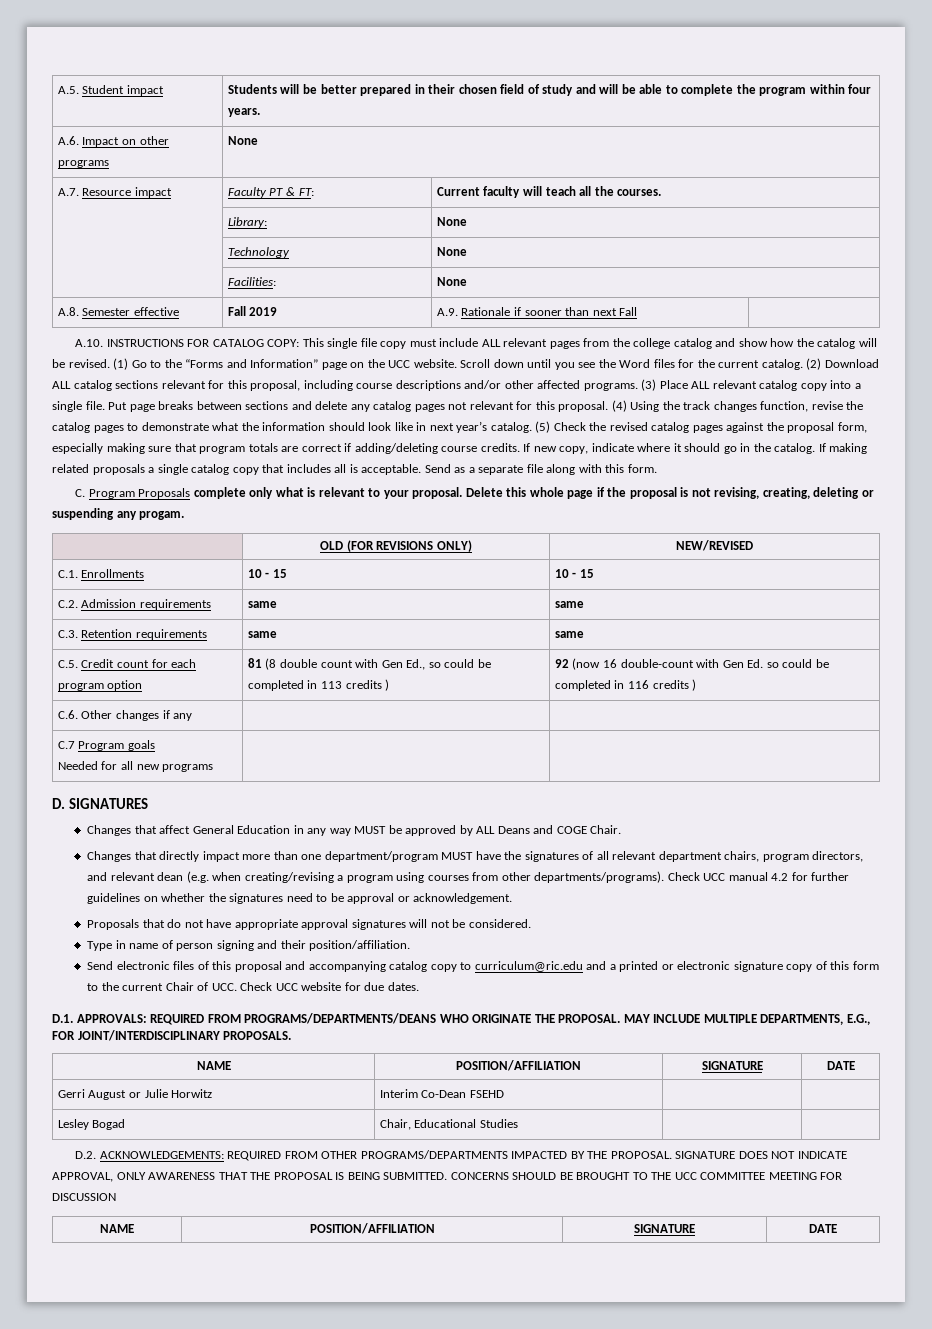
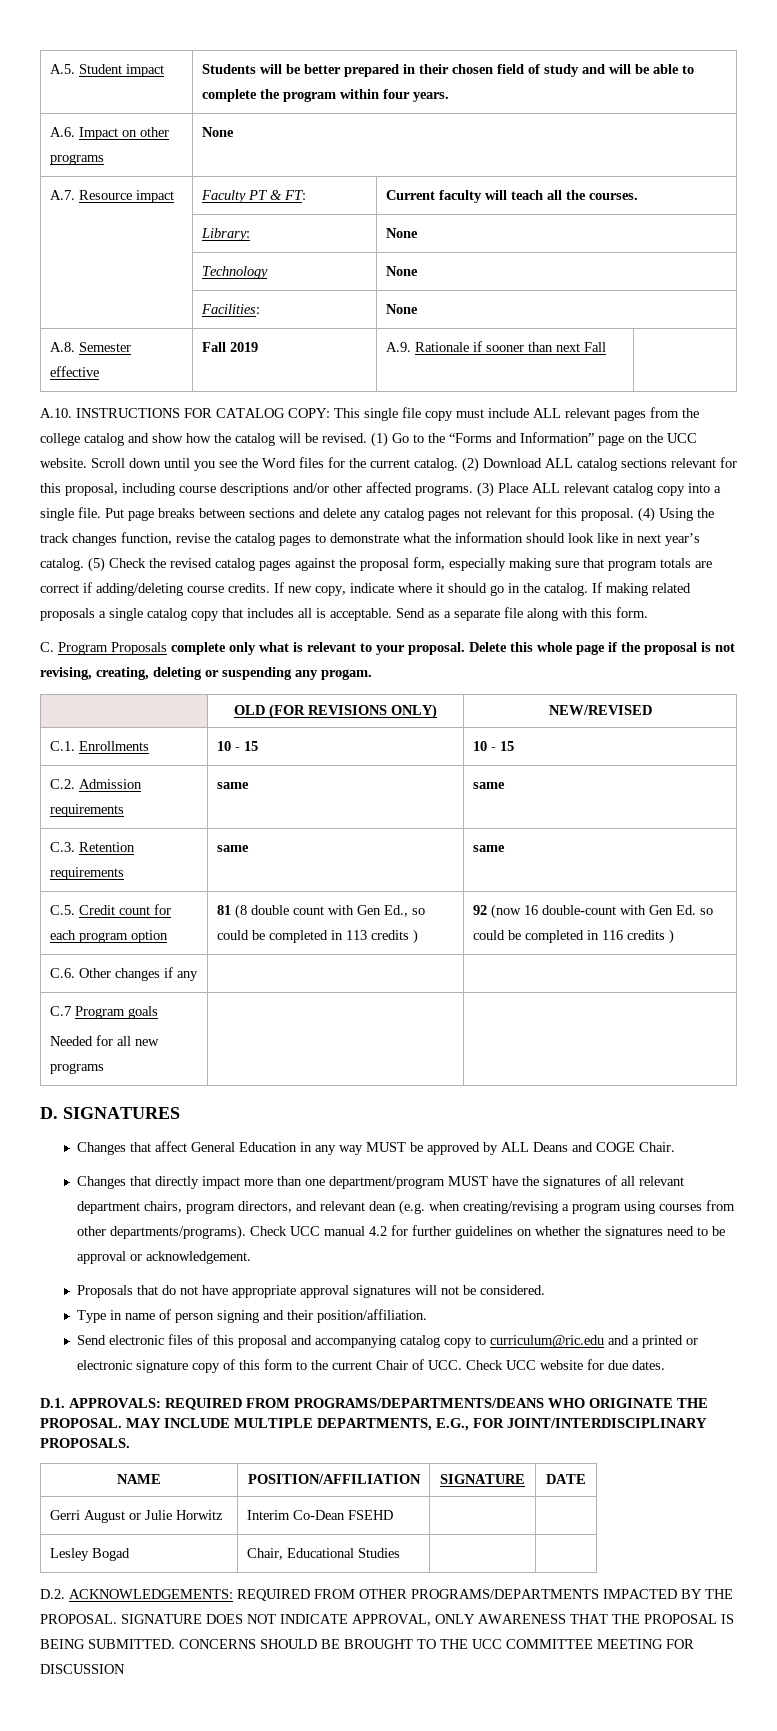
[100,1224,134,1233] [309,1223,435,1234] [634,1224,695,1233] [809,1224,837,1233] // NAME | POSITION/AFFILIATION | SIGNATURE | DATE -> (125, 1669) none

